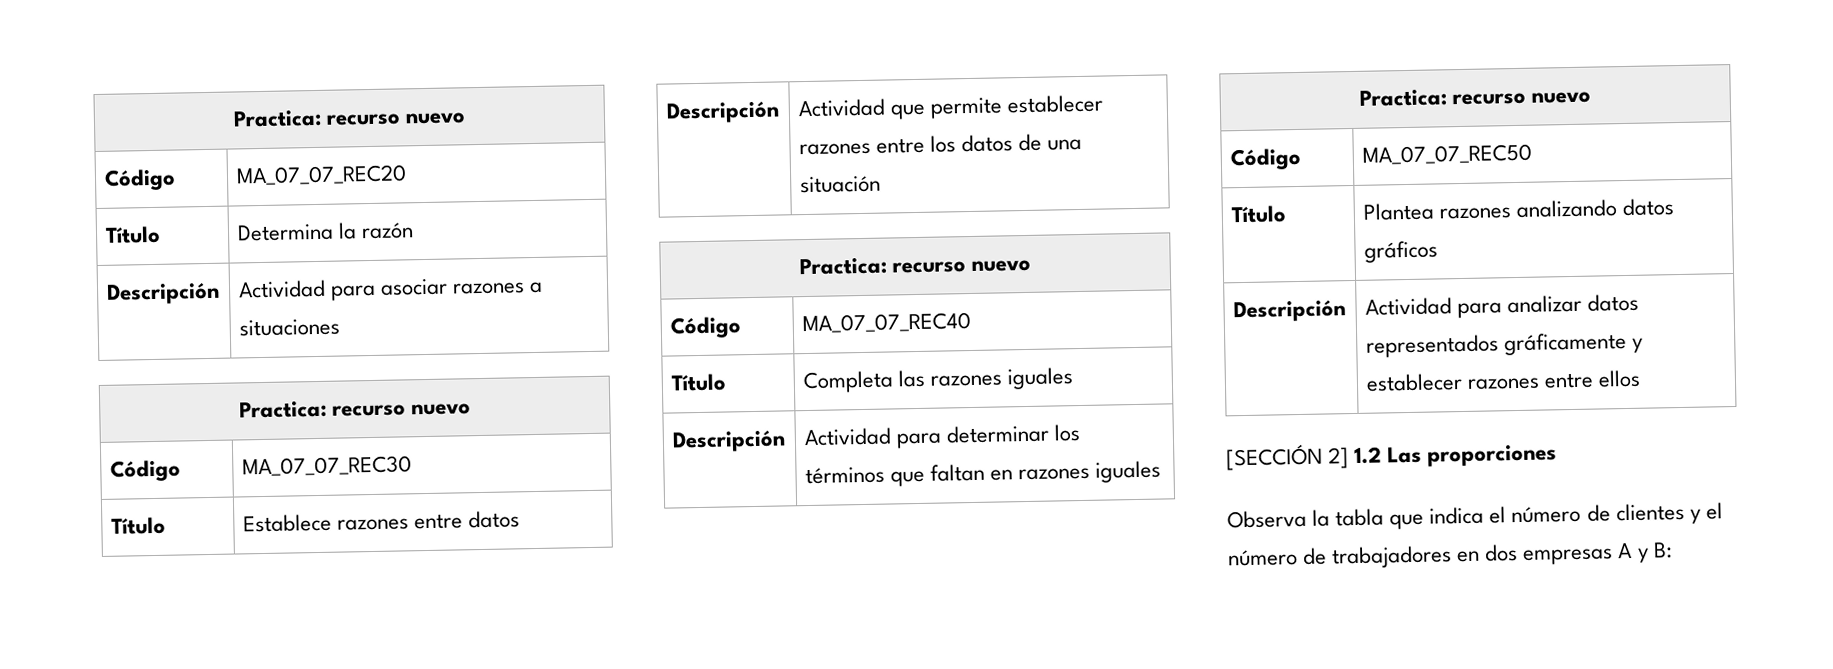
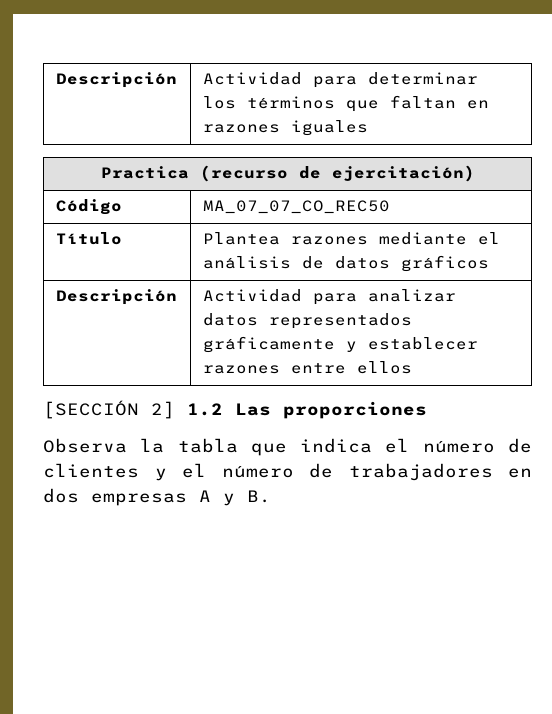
[232,109,467,128] [103,168,176,191] [235,164,407,186] [104,225,161,244] [236,222,415,242] [105,281,220,305] [237,278,544,301] [238,318,340,337] [238,400,472,419] [109,459,181,482] [241,455,412,477] [110,516,166,535] [242,510,521,533] [665,100,780,124] [797,94,1104,120] [798,133,1083,156] [799,175,881,194] [798,257,1032,276] [669,316,742,339] [801,312,971,334] [670,373,726,392] [802,367,1075,394] Practica: recurso nuevo // Código | MA_07_07_REC20 // Título | Determina la razón // Descripción | Actividad para asociar razones a situaciones // Practica: recurso nuevo // Código | MA_07_07_REC30 // Título | Establece razones entre datos // Descripción | Actividad que permite establecer razones entre los datos de una situación // Practica: recurso nuevo // Código | MA_07_07_REC40 // Título | Completa las razones iguales // -> (55, 80) none
[1358,89,1592,107] [1229,147,1302,171] [1361,143,1532,165] Practica: recurso nuevo // Código | MA_07_07_REC50 -> [100,165,475,182] [55,199,122,215] [202,200,390,214] Practica (recurso de ejercitación) // Código | MA_07_07_CO_REC50
[1516,199,1618,218] analizando -> [378,232,500,245] [202,256,324,269] mediante el análisis de
[1652,542,1673,559] B: -> [247,490,271,503] B.

